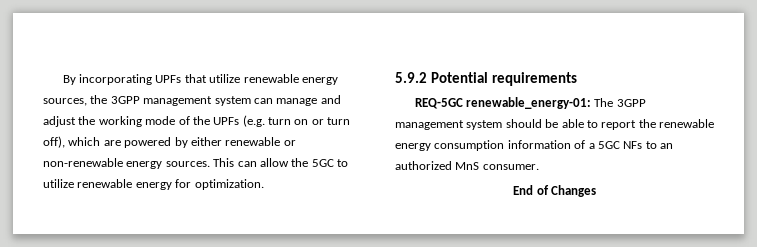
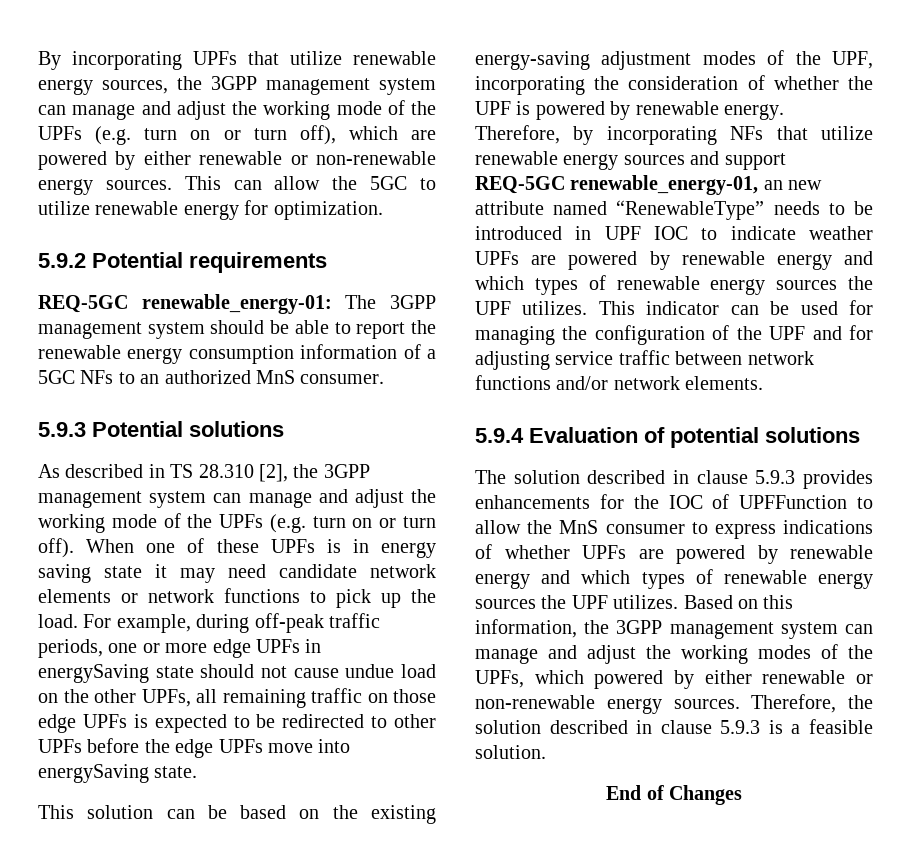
(539, 167) none -> [38,421,284,437] [38,464,370,482] [38,489,437,508] [38,513,436,533] [38,538,436,558] [38,564,436,583] [38,588,436,608] [38,613,380,633] [38,639,322,658] [38,664,436,683] [38,688,436,708] [38,714,436,733] [38,738,351,758] [38,764,198,783] [38,805,436,824] [475,50,873,70] [475,75,873,95] [475,101,784,120] [475,125,873,145] [475,151,786,170] [475,175,823,195] [475,200,873,220] [475,226,873,240] [475,251,873,270] [475,275,873,295] [475,300,873,315] [475,325,873,345] [475,350,814,370] [475,375,764,390] [475,427,860,448] [475,470,873,489] [475,494,873,509] [475,520,873,539] [475,544,873,564] [475,569,873,589] [475,595,794,609] [475,619,873,639] [475,644,873,664] [475,670,873,689] [475,694,873,714] [475,719,873,734] [475,745,546,759] // 5.9.3 Potential solutions // As described in TS 28.310 [2], the 3GPP management system can manage and adjust the working mode of the UPFs (e.g. turn on or turn off). When one of these UPFs is in energy saving state it may need candidate network elements or network functions to pick up the load. For example, during off-peak traffic periods, one or more edge UPFs in energySaving state should not cause undue load on the other UPFs, all remaining traffic on those edge UPFs is expected to be redirected to other UPFs before the edge UPFs move into energySaving state. // This solution can be based on the existing energy-saving adjustment modes of the UPF, incorporating the consideration of whether the UPF is powered by renewable energy. Therefore, by incorporating NFs that utilize renewable energy sources and support REQ-5GC renewable_energy-01, an new attribute named “RenewableType” needs to be introduced in UPF IOC to indicate weather UPFs are powered by renewable energy and which types of renewable energy sources the UPF utilizes. This indicator can be used for managing the configuration of the UPF and for adjusting service traffic between network functions and/or network elements. // 5.9.4 Evaluation of potential solutions // The solution described in clause 5.9.3 provides enhancements for the IOC of UPFFunction to allow the MnS consumer to express indications of whether UPFs are powered by renewable energy and which types of renewable energy sources the UPF utilizes. Based on this information, the 3GPP management system can manage and adjust the working modes of the UPFs, which powered by either renewable or non-renewable energy sources. Therefore, the solution described in clause 5.9.3 is a feasible solution.

